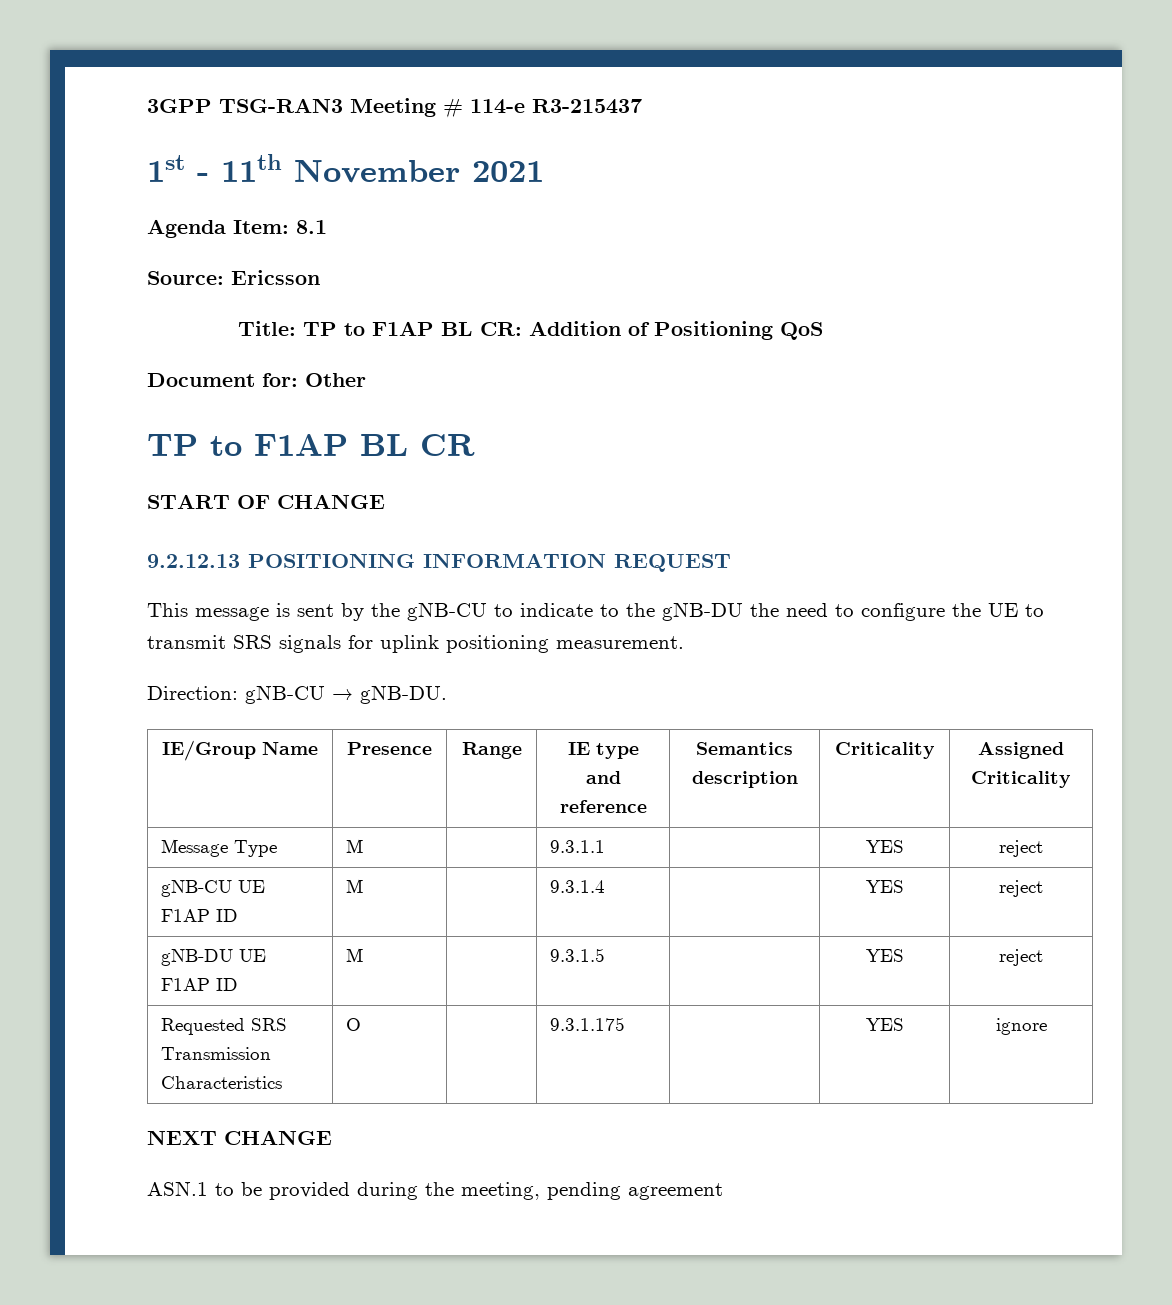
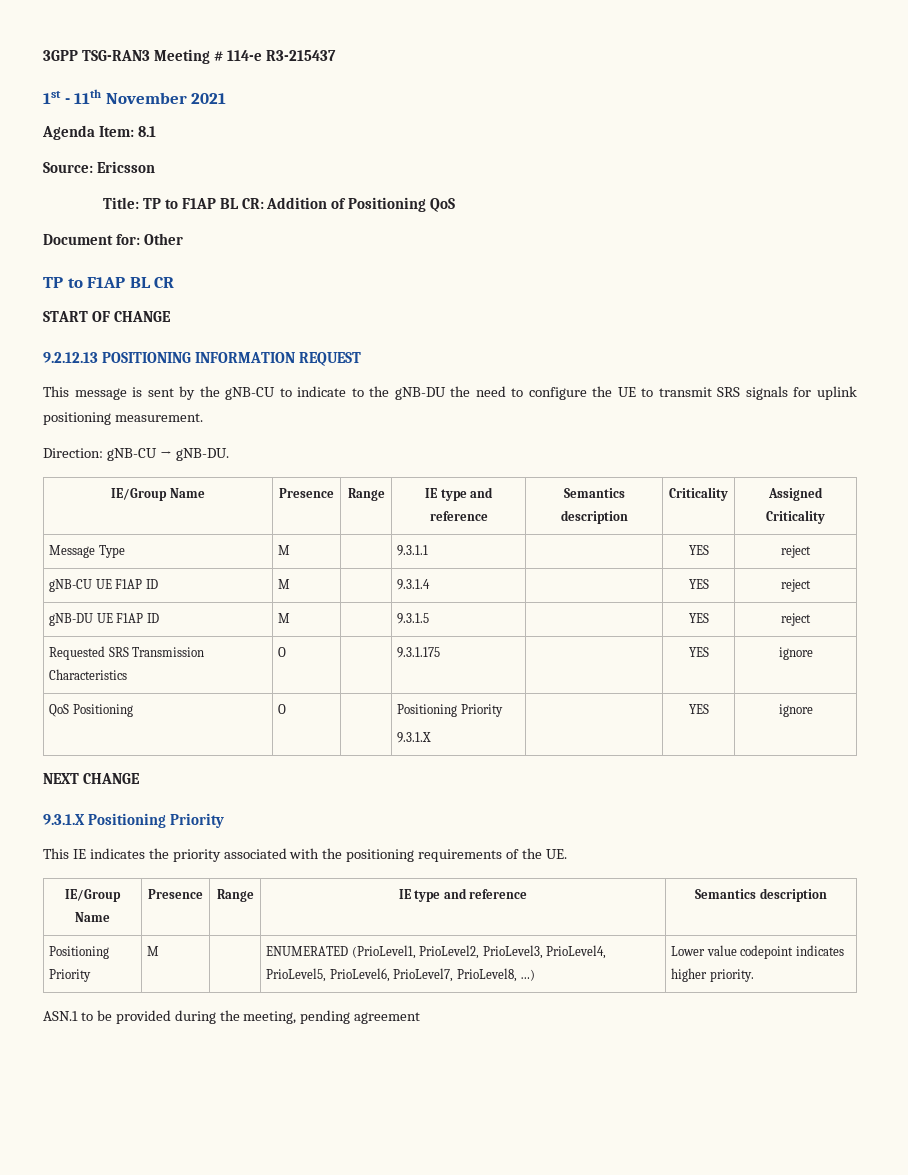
[147,1130,332,1145] // NEXT CHANGE -> [49,704,133,717] [278,704,287,714] [397,704,503,717] [397,732,432,743] [688,704,709,714] [778,704,813,717] [43,773,140,784] [43,813,224,828] [43,848,567,862] [65,889,121,902] [75,912,110,922] [148,889,203,899] [216,889,254,902] [398,888,528,902] [695,888,827,902] [49,946,110,959] [49,969,92,982] [147,946,160,956] [266,945,607,959] [266,968,536,982] [671,945,844,959] [671,968,754,982] // QoS Positioning | O | | Positioning Priority // 9.3.1.X | | YES | ignore // NEXT CHANGE // 9.3.1.X Positioning Priority // This IE indicates the priority associated with the positioning requirements of the UE. // IE/Group Name | Presence | Range | IE type and reference | Semantics description // Positioning Priority | M | | ENUMERATED (PrioLevel1, PrioLevel2, PrioLevel3, PrioLevel4, PrioLevel5, PrioLevel6, PrioLevel7, PrioLevel8, …) | Lower value codepoint indicates higher priority.

